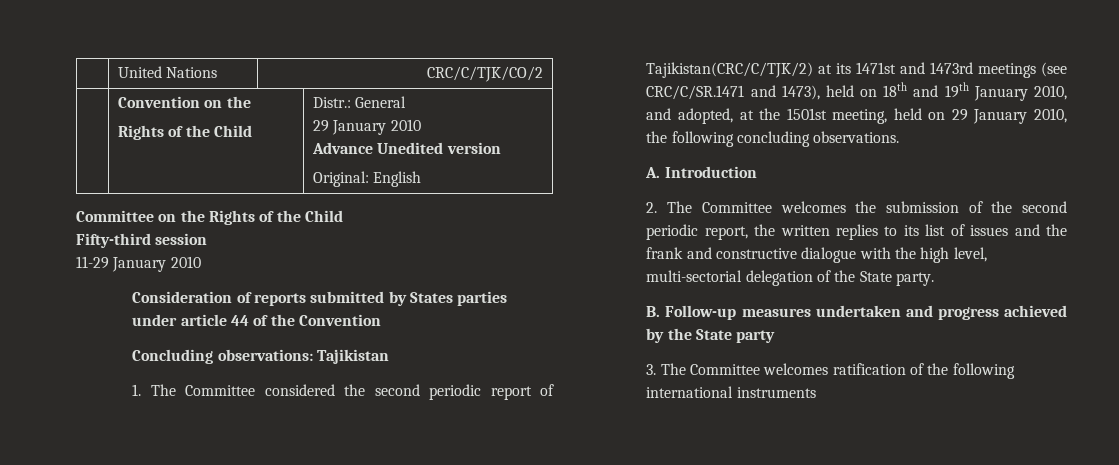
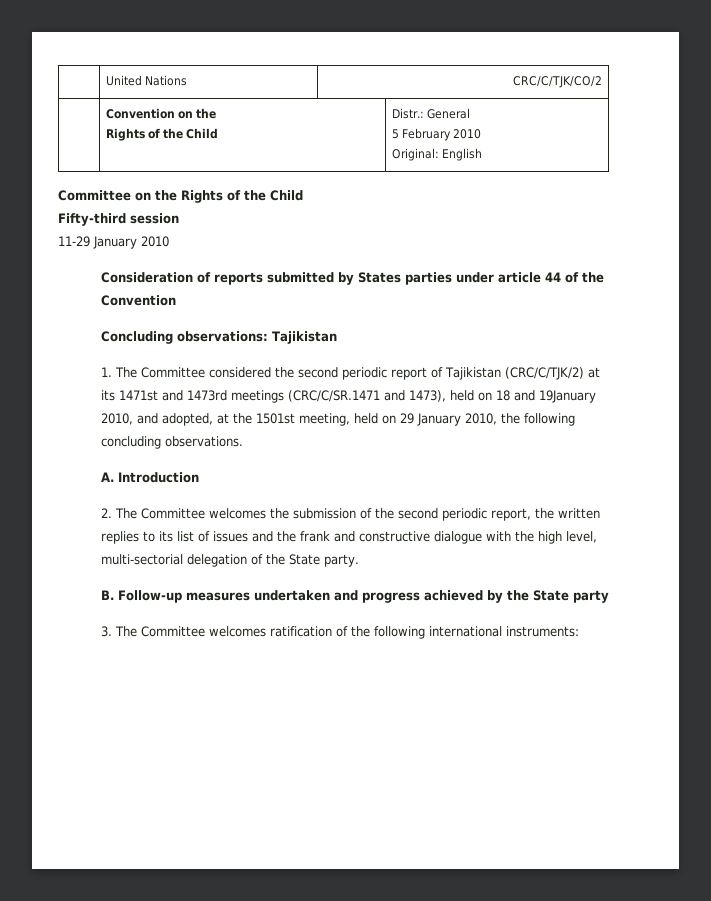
[312,119,421,135] [311,142,501,154] 29 January 2010 // Advance Unedited version -> [391,128,481,141] 5 February 2010
[646,62,814,78] Tajikistan(CRC/C/TJK/2) -> [444,367,584,380] Tajikistan (CRC/C/TJK/2)
[1041,62,1067,77] [646,85,745,100] (see CRC/C/SR.1471 -> [287,390,380,402] (CRC/C/SR.1471
[883,82,1028,101] 18th and 19th January -> [495,390,596,403] 18 and 19January
[736,387,816,398] instruments -> [505,626,579,637] instruments:

